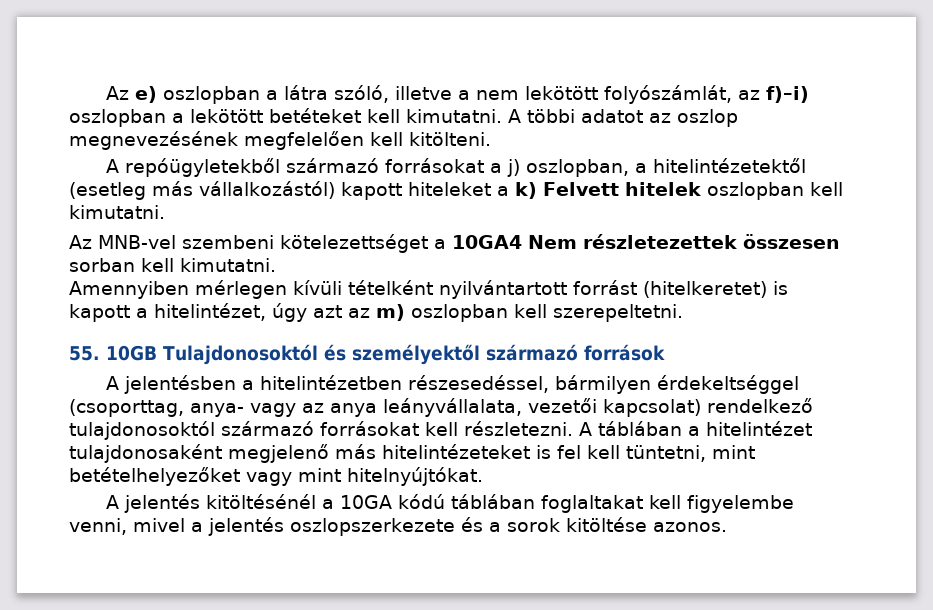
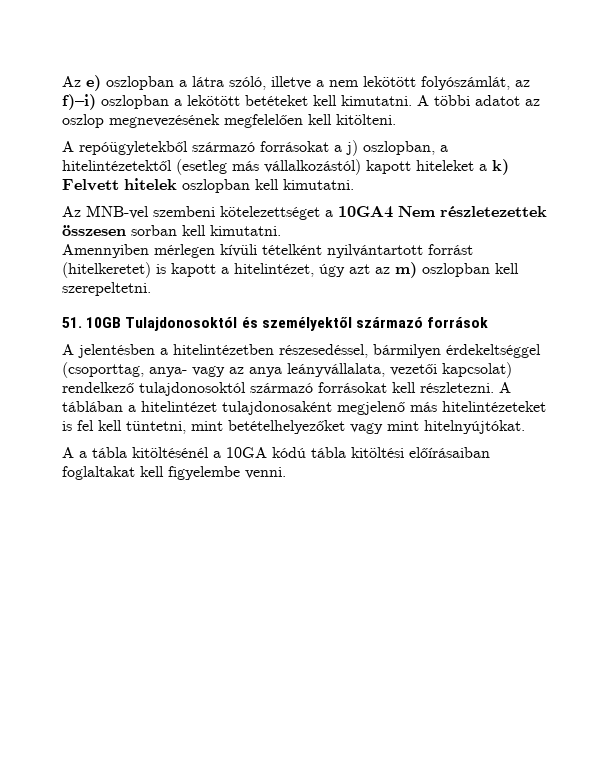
[69,346,100,361] 55. -> [62,317,82,328] 51.
[123,494,200,513] jelentés -> [79,447,127,458] a tábla
[450,494,795,513] [69,517,727,536] táblában foglaltakat kell figyelembe venni, mivel a jelentés oszlopszerkezete és a sorok kitöltése azonos. -> [311,447,490,458] [62,466,286,480] tábla kitöltési előírásaiban foglaltakat kell figyelembe venni.

